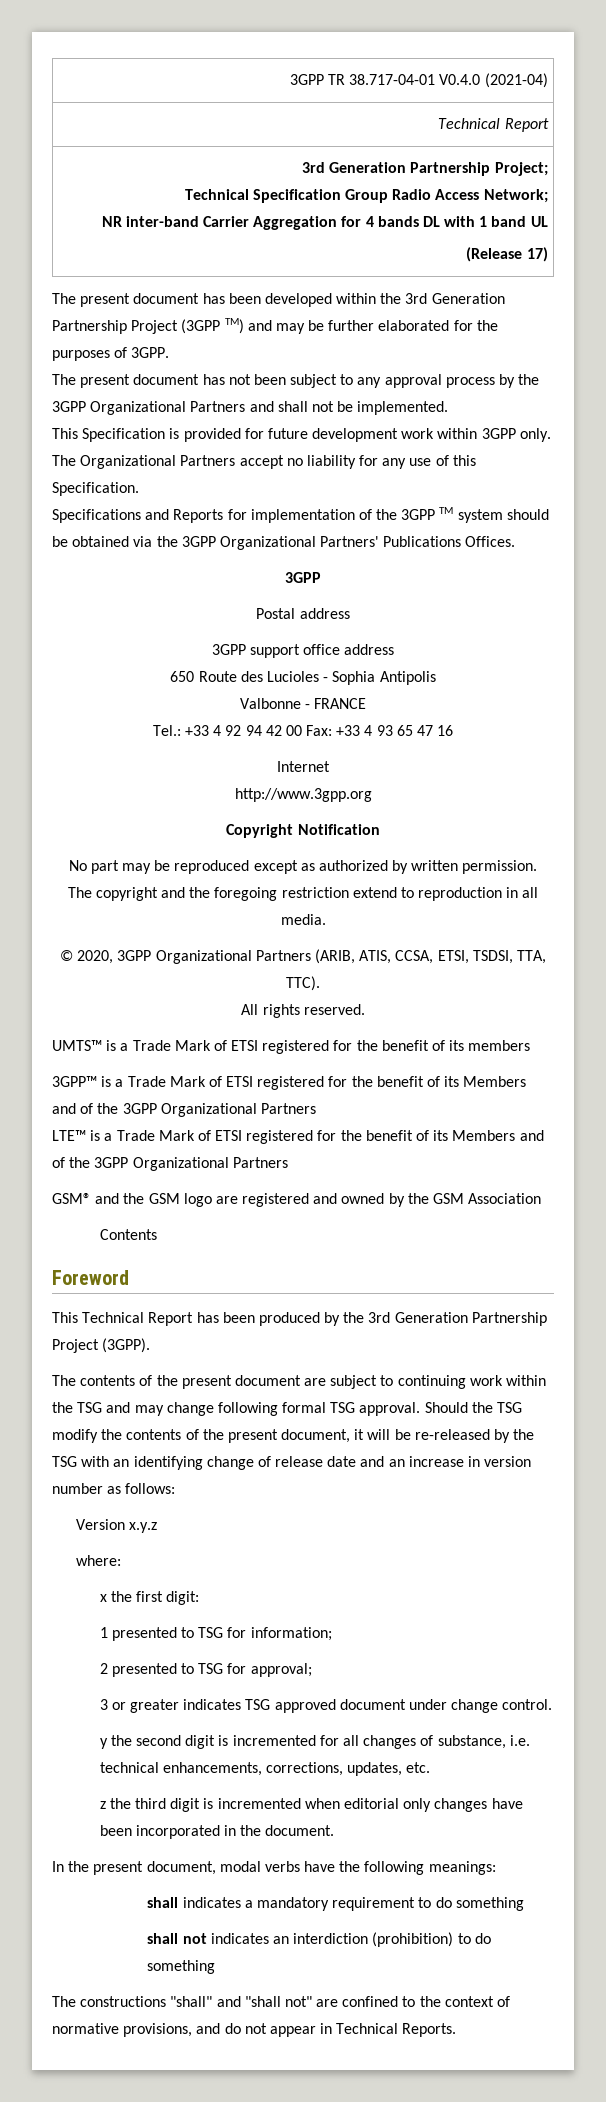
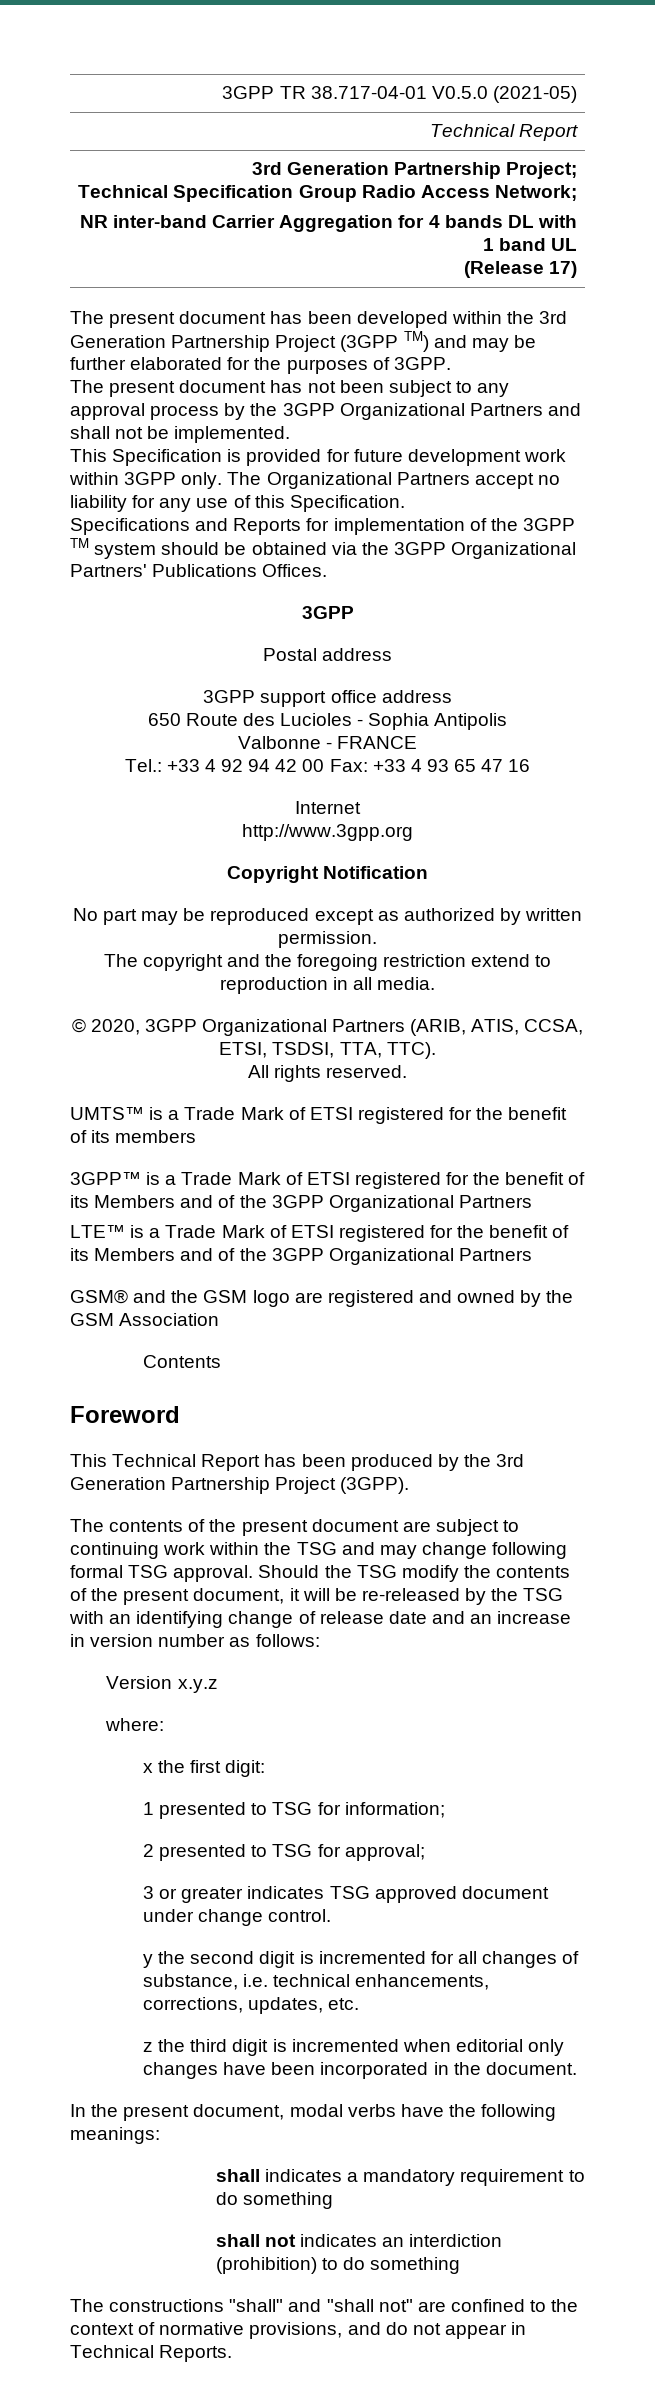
[439,73,548,88] V0.4.0 (2021-04) -> [431,86,577,103] V0.5.0 (2021-05)

